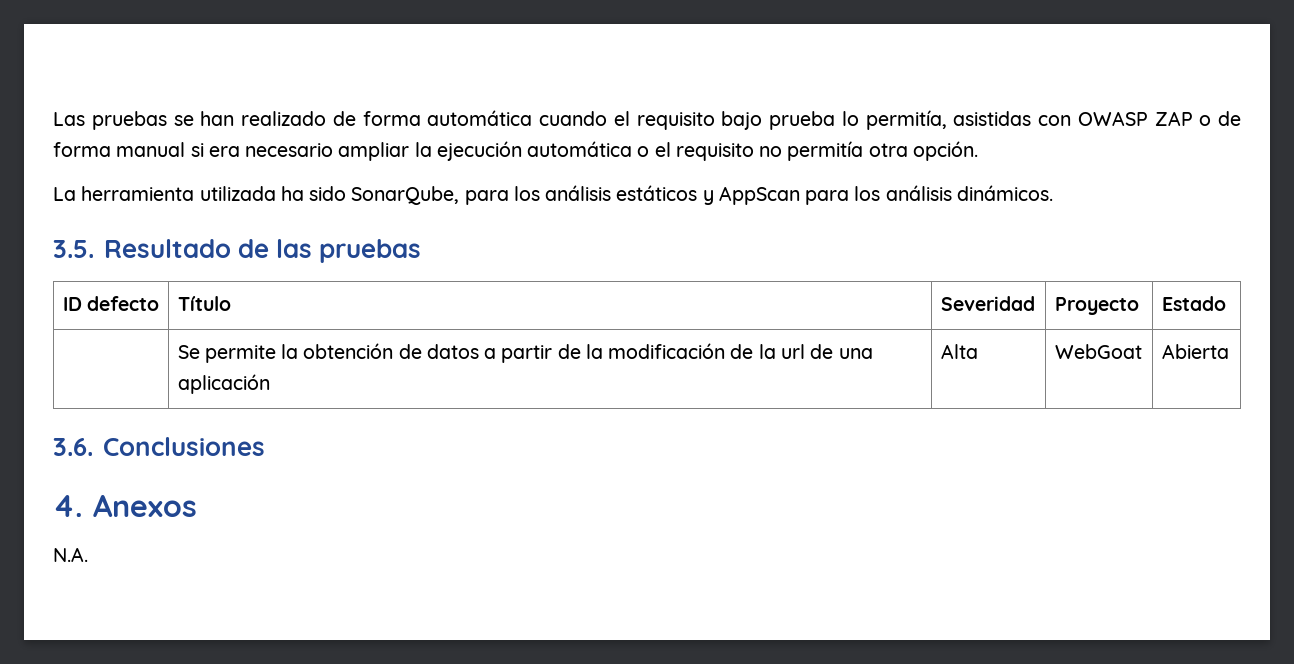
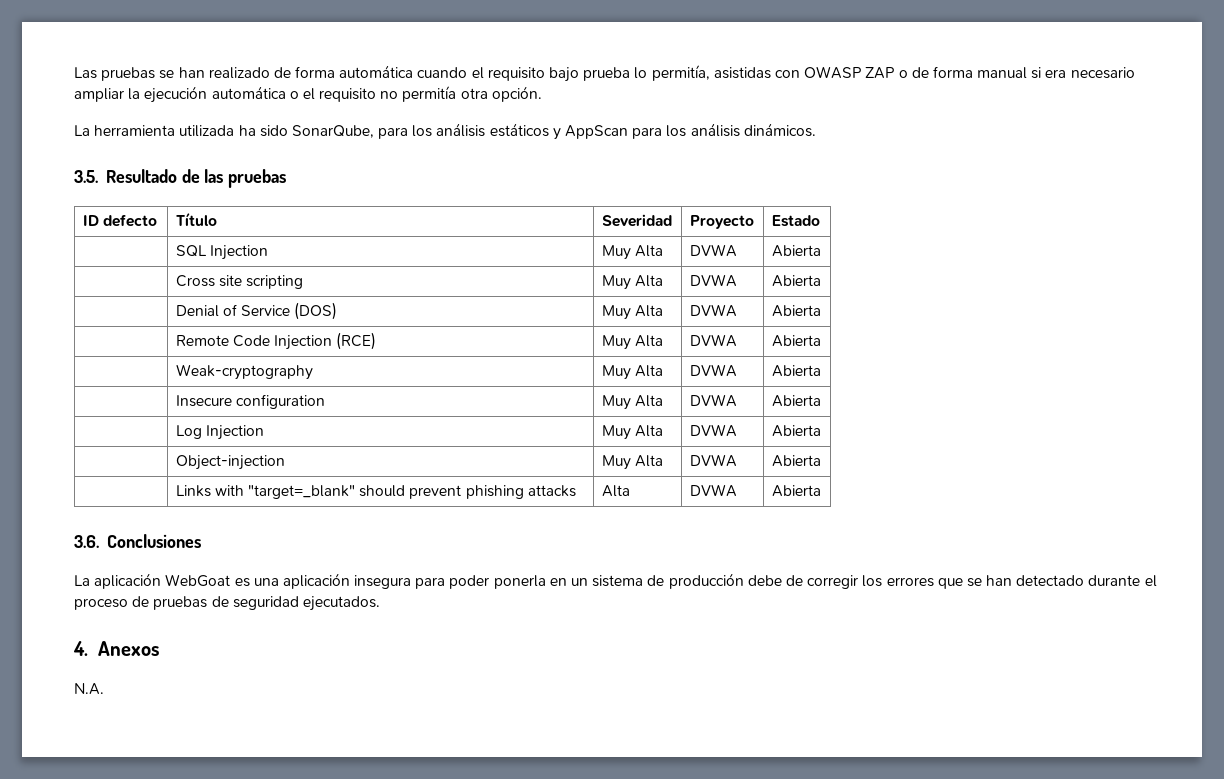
[177,343,873,363] [177,374,270,394] [940,344,978,359] [1054,344,1142,359] Se permite la obtención de datos a partir de la modificación de la url de una aplicación | Alta | WebGoat -> [175,245,268,260] [601,245,663,260] [689,244,737,257] [771,245,821,257] [175,275,303,289] [601,275,663,290] [689,274,737,287] [771,275,821,287] [175,302,338,320] [601,305,663,320] [689,304,737,317] [771,305,821,317] [175,332,377,350] [601,335,663,350] [689,334,737,347] [771,335,821,347] [175,364,313,380] [601,365,663,380] [689,364,737,377] [771,365,821,377] [175,394,325,409] [601,395,663,410] [689,394,737,407] [771,395,821,407] [175,425,264,440] [601,425,663,440] [689,424,737,437] [771,425,821,437] [175,455,285,470] [601,455,663,470] [689,454,737,467] [771,455,821,467] [175,485,576,499] [601,485,630,497] [689,484,737,497] SQL Injection | Muy Alta | DVWA | Abierta // | Cross site scripting | Muy Alta | DVWA | Abierta // | Denial of Service (DOS) | Muy Alta | DVWA | Abierta // | Remote Code Injection (RCE) | Muy Alta | DVWA | Abierta // | Weak-cryptography | Muy Alta | DVWA | Abierta // | Insecure configuration | Muy Alta | DVWA | Abierta // | Log Injection | Muy Alta | DVWA | Abierta // | Object-injection | Muy Alta | DVWA | Abierta // | Links with "target=_blank" should prevent phishing attacks | Alta | DVWA
(265, 446) none -> [74,573,1157,589] [74,596,380,611] // La aplicación WebGoat es una aplicación insegura para poder ponerla en un sistema de producción debe de corregir los errores que se han detectado durante el proceso de pruebas de seguridad ejecutados.

